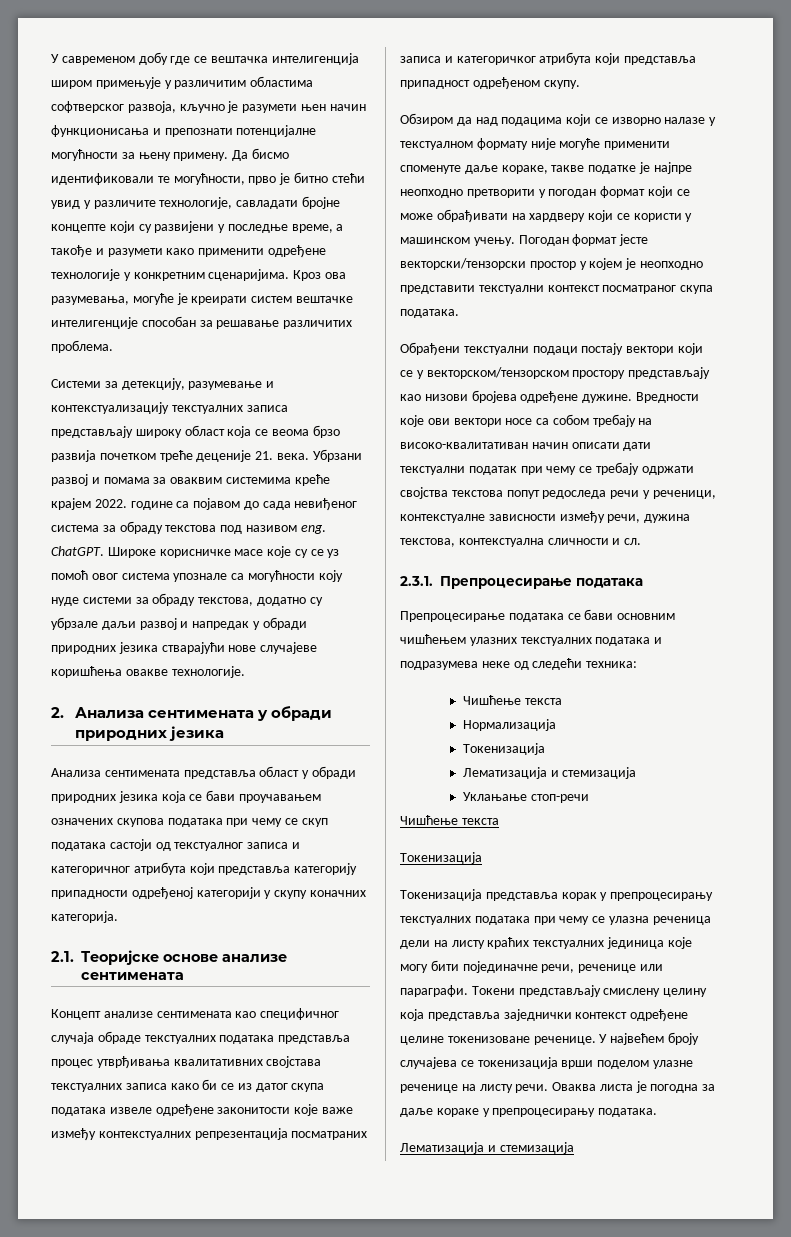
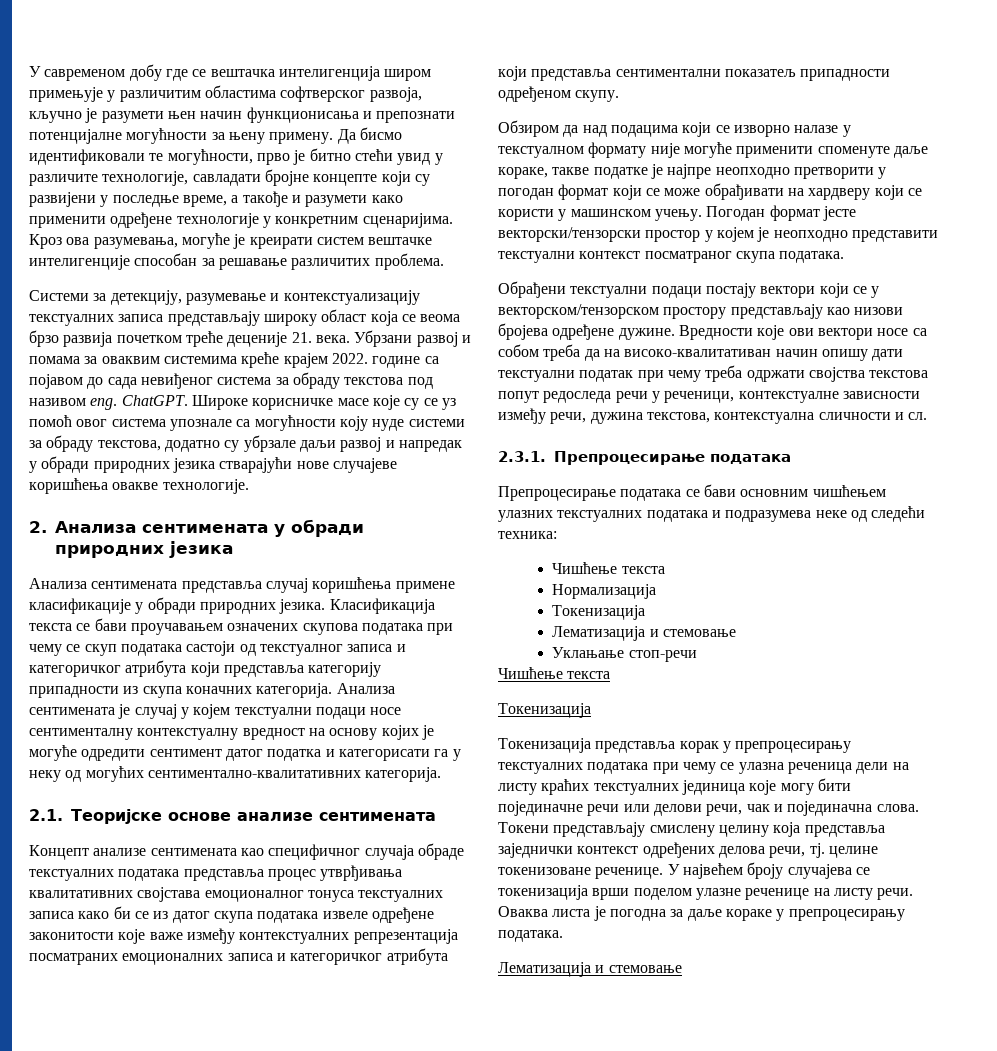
[259,766,356,779] [51,791,186,803] област у обради природних језика која -> [265,577,455,593] [29,597,435,614] [29,623,72,631] случај коришћења примене класификације у обради природних језика. Класификација текста
[51,866,130,875] категоричног -> [29,665,121,677] категоричког
[131,887,366,900] одређеној категорији у скупу коначних -> [123,683,395,698] [29,704,402,719] [29,725,434,740] [29,745,461,761] [29,766,361,782] из скупa коначних категорија. Анализа сентимената је случај у којем текстуални подаци носе сентименталну контекстуалну вредност на основу којих је могуће одредити сентимент датог податка и категорисати га у неку од могућих сентиментално-квалитативних
(322, 1062) none -> [204,890,354,902] емоционалног тонуса
[400,52,696,65] [400,80,470,89] записа и категоричког атрибута који представља припадност -> [122,948,448,965] [498,66,891,81] емоционалних записа и категоричког атрибута који представља сентиментални показатељ припадности
[592,414,636,427] требају -> [543,344,600,361] треба да
[571,442,620,449] описати -> [821,349,868,361] опишу
[579,462,639,475] се требају -> [705,365,743,382] треба
[562,767,637,779] стемизација -> [663,629,737,637] стемовање
[541,964,663,973] [400,985,468,997] речи, реченице или параграфи. -> [587,801,919,816] речи или делови речи, чак и појединачна слова.
[630,1009,689,1022] одређене -> [642,842,825,858] одређених делова речи, тј.
[499,1142,574,1154] стемизација -> [608,965,682,973] стемовање

